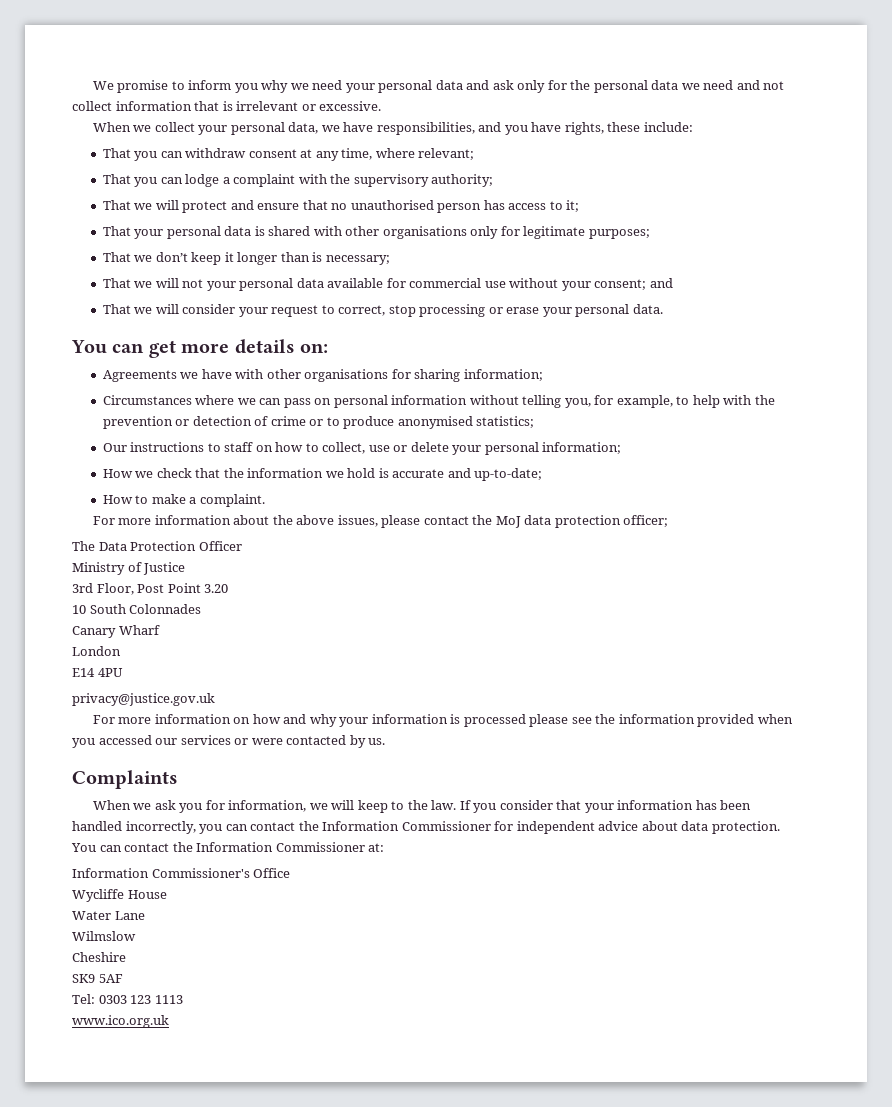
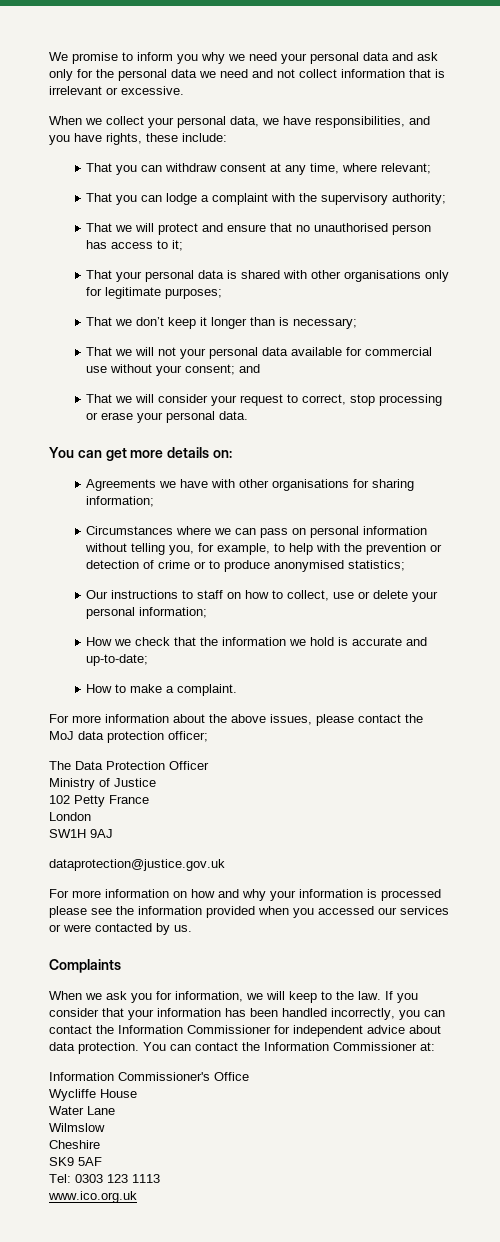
[72,583,229,595] [72,604,202,614] [72,625,160,638] [72,646,121,656] [72,668,123,677] [72,693,215,706] 3rd Floor, Post Point 3.20 // 10 South Colonnades // Canary Wharf // London // E14 4PU // privacy@justice.gov.uk -> [49,795,149,807] [49,812,91,821] [49,829,113,838] [49,859,225,871] 102 Petty France // London // SW1H 9AJ // dataprotection@justice.gov.uk

